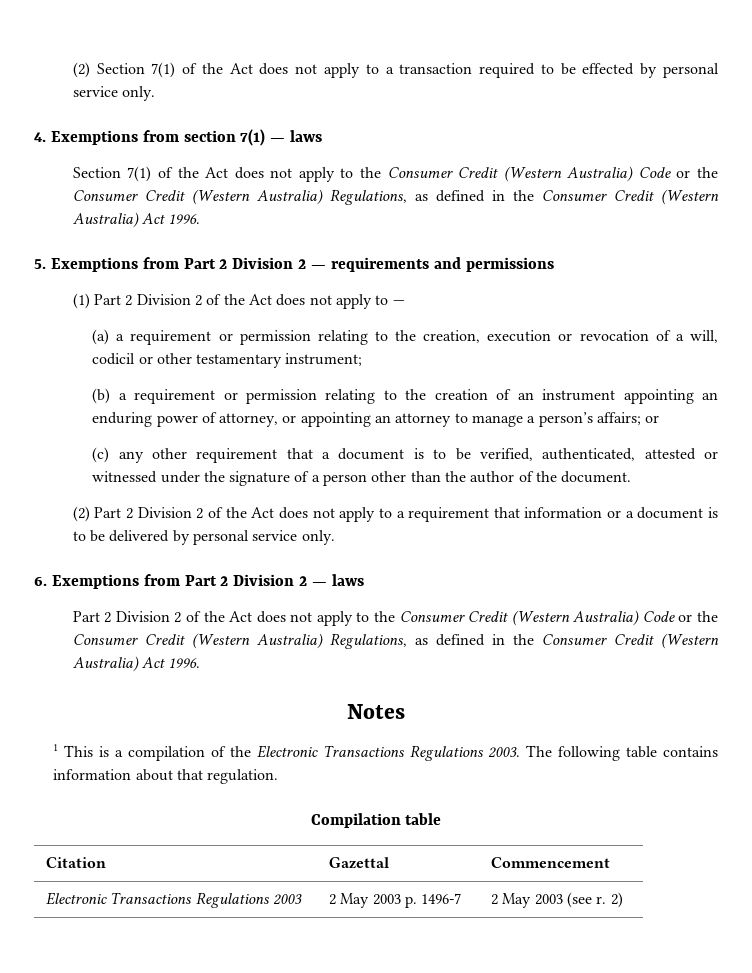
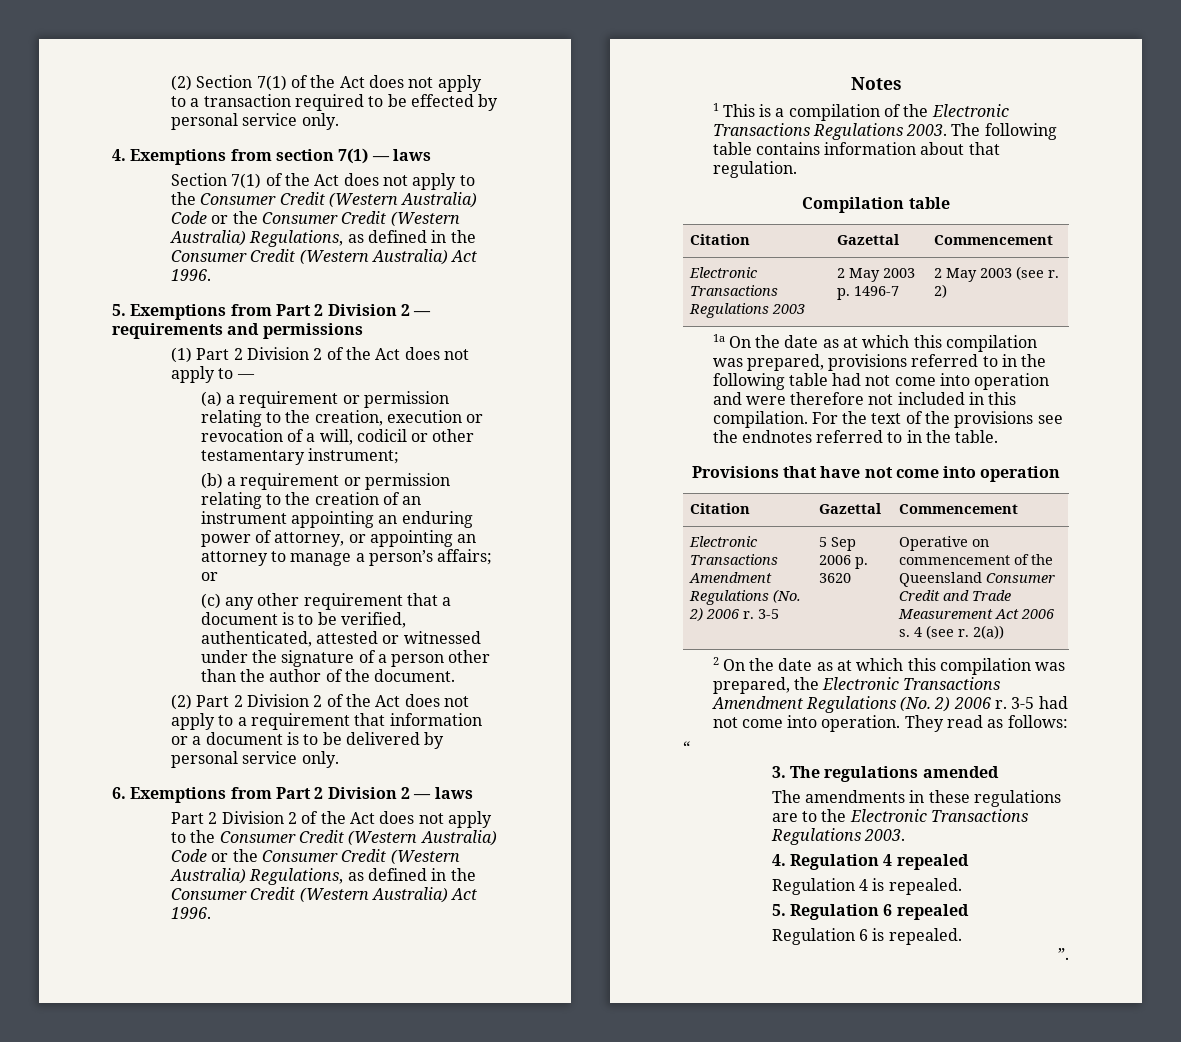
(623, 900) none -> [712,334,1038,352] [712,354,1047,371] [712,373,1050,390] [712,392,1017,405] [712,411,1063,428] [712,430,999,443] [691,466,1061,482] [689,503,750,514] [818,503,881,514] [898,504,1018,514] [688,536,758,547] [689,554,778,565] [688,572,772,583] [688,589,801,605] [688,608,779,621] [818,537,856,551] [818,555,868,569] [818,573,851,583] [898,536,989,551] [898,554,1053,565] [898,572,1055,587] [898,590,1011,601] [897,609,1055,619] [898,625,1004,639] [712,657,1066,675] [712,677,1001,694] [711,696,1068,713] [712,715,1068,732] [683,741,690,753] [771,766,999,782] [771,790,1061,807] [771,809,1028,822] [770,828,905,845] [771,854,969,870] [771,878,962,895] [771,904,969,920] [771,928,962,945] [1058,948,1069,960] // 1a On the date as at which this compilation was prepared, provisions referred to in the following table had not come into operation and were therefore not included in this compilation. For the text of the provisions see the endnotes referred to in the table. // Provisions that have not come into operation // Citation | Gazettal | Commencement // Electronic Transactions Amendment Regulations (No. 2) 2006 r. 3-5 | 5 Sep 2006 p. 3620 | Operative on commencement of the Queensland Consumer Credit and Trade Measurement Act 2006 s. 4 (see r. 2(a)) // 2 On the date as at which this compilation was prepared, the Electronic Transactions Amendment Regulations (No. 2) 2006 r. 3-5 had not come into operation. They read as follows: // “ // 3. The regulations amended // The amendments in these regulations are to the Electronic Transactions Regulations 2003. // 4. Regulation 4 repealed // Regulation 4 is repealed. // 5. Regulation 6 repealed // Regulation 6 is repealed. // ”.

